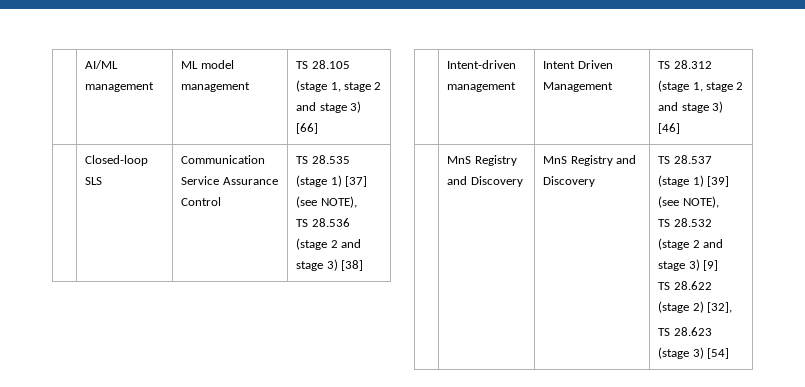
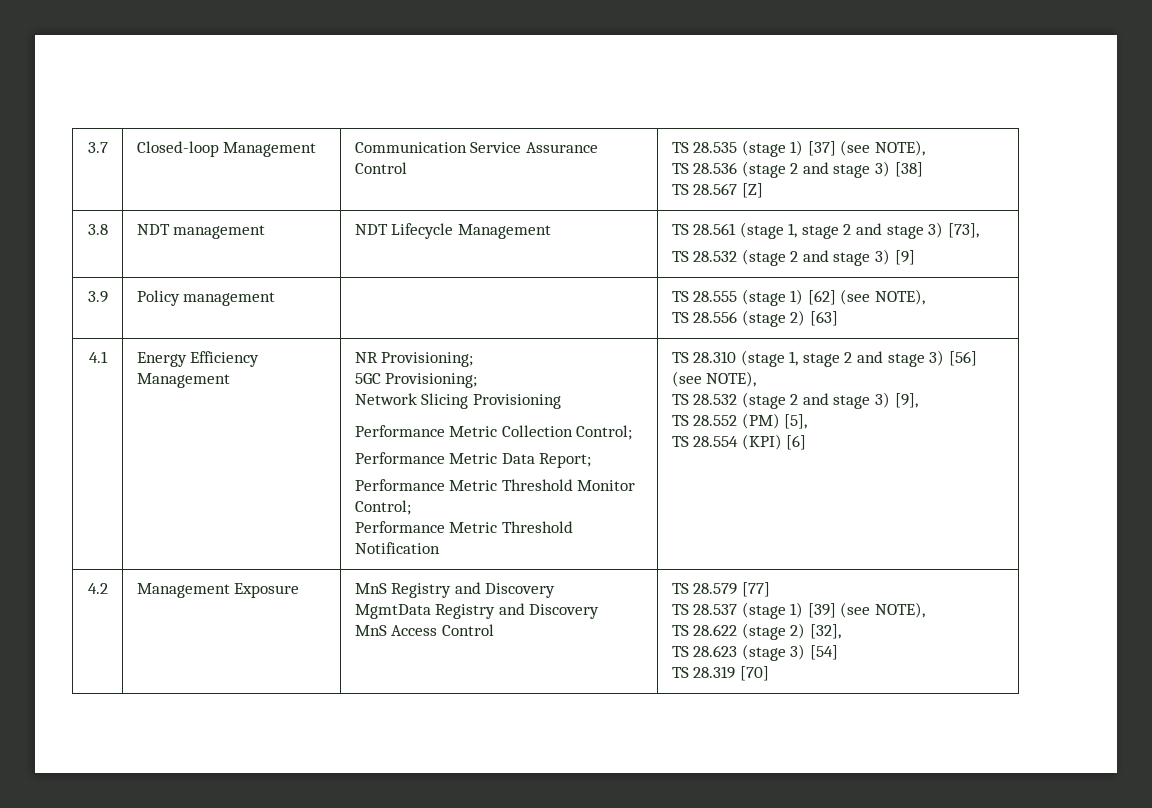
[85,60,119,69] [85,82,155,92] [181,60,234,69] [181,82,251,92] [296,60,350,69] [296,80,382,92] [296,101,362,113] [296,123,319,134] | AI/ML management | ML model management | TS 28.105 (stage 1, stage 2 and stage 3) [66] // -> [87,142,108,153] 3.7
[85,177,103,185] SLS -> [223,142,317,157] Management
[447,60,517,69] [447,82,517,92] [543,60,613,69] // | Intent-driven management | Intent Driven -> [671,183,763,198] [87,224,108,235] [136,224,266,239] [354,223,454,239] // TS 28.567 [Z] // 3.8 | NDT management | NDT Lifecycle
[673,60,712,69] [658,80,744,92] [658,101,724,113] [658,123,681,134] [447,155,517,166] [447,176,523,187] [543,155,637,166] [543,176,596,187] [658,155,712,164] [658,175,730,187] 28.312 (stage 1, stage 2 and stage 3) [46] // | MnS Registry and Discovery | MnS Registry and Discovery | TS 28.537 (stage 1) [39] -> [693,222,979,239] [671,249,915,266] [87,291,108,303] [136,290,276,306] [671,289,926,306] [671,310,838,327] [88,351,108,363] [136,351,260,367] [136,373,230,388] [354,352,474,367] [354,373,478,388] [354,393,561,409] [354,425,633,440] [354,452,592,468] [354,479,636,491] [354,500,411,515] [354,521,573,533] [354,542,440,554] [671,350,977,367] 28.561 (stage 1, stage 2 and stage 3) [73], // TS 28.532 (stage 2 and stage 3) [9] // 3.9 | Policy management | | TS 28.555 (stage 1) [62] (see NOTE), // TS 28.556 (stage 2) [63] // 4.1 | Energy Efficiency Management | NR Provisioning; // 5GC Provisioning; // Network Slicing Provisioning // Performance Metric Collection Control; // Performance Metric Data Report; // Performance Metric Threshold Monitor Control; // Performance Metric Threshold Notification | TS 28.310 (stage 1, stage 2 and stage 3) [56]
[703,260,719,271] [9] -> [894,393,918,408] [671,413,808,429] [671,434,807,450] [87,583,108,594] [136,583,300,598] [354,582,556,598] [354,603,600,619] [354,624,494,636] [671,582,770,597] [671,602,926,619] [9], // TS 28.552 (PM) [5], // TS 28.554 (KPI) [6] // 4.2 | Management Exposure | MnS Registry and Discovery // MgmtData Registry and Discovery // MnS Access Control | TS 28.579 [77] // TS 28.537 (stage 1) [39] (see NOTE),
(730, 353) none -> [671,666,769,681] // TS 28.319 [70]

